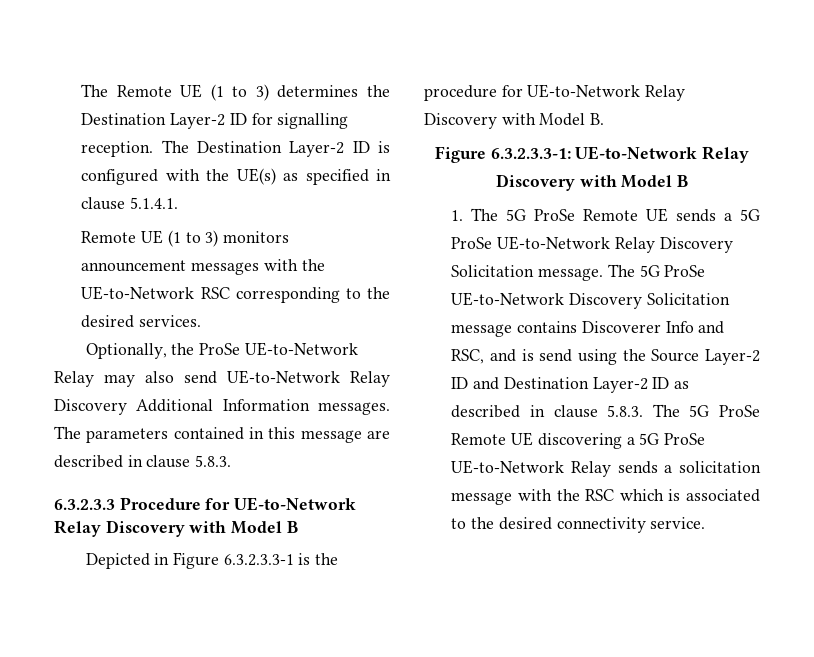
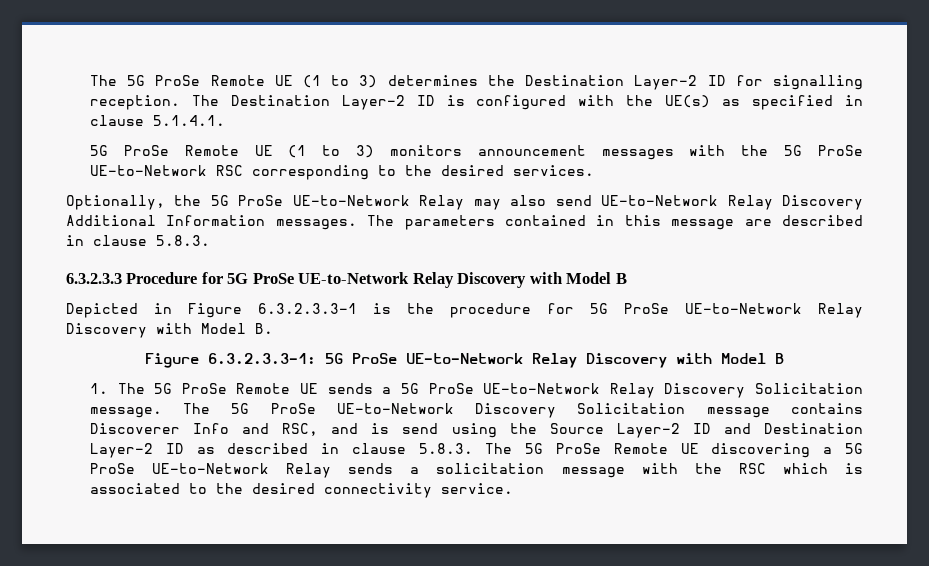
[81,84,109,97] The -> [89,75,201,86] The 5G ProSe
(179, 203) none -> [89,145,169,156] 5G ProSe
(325, 265) none -> [784,145,863,156] 5G ProSe
(195, 349) none -> [210,195,229,206] 5G
(231, 504) none -> [227,273,294,284] 5G ProSe
(523, 91) none -> [590,303,669,314] 5G ProSe
(571, 153) none -> [325,353,397,364] 5G ProSe

